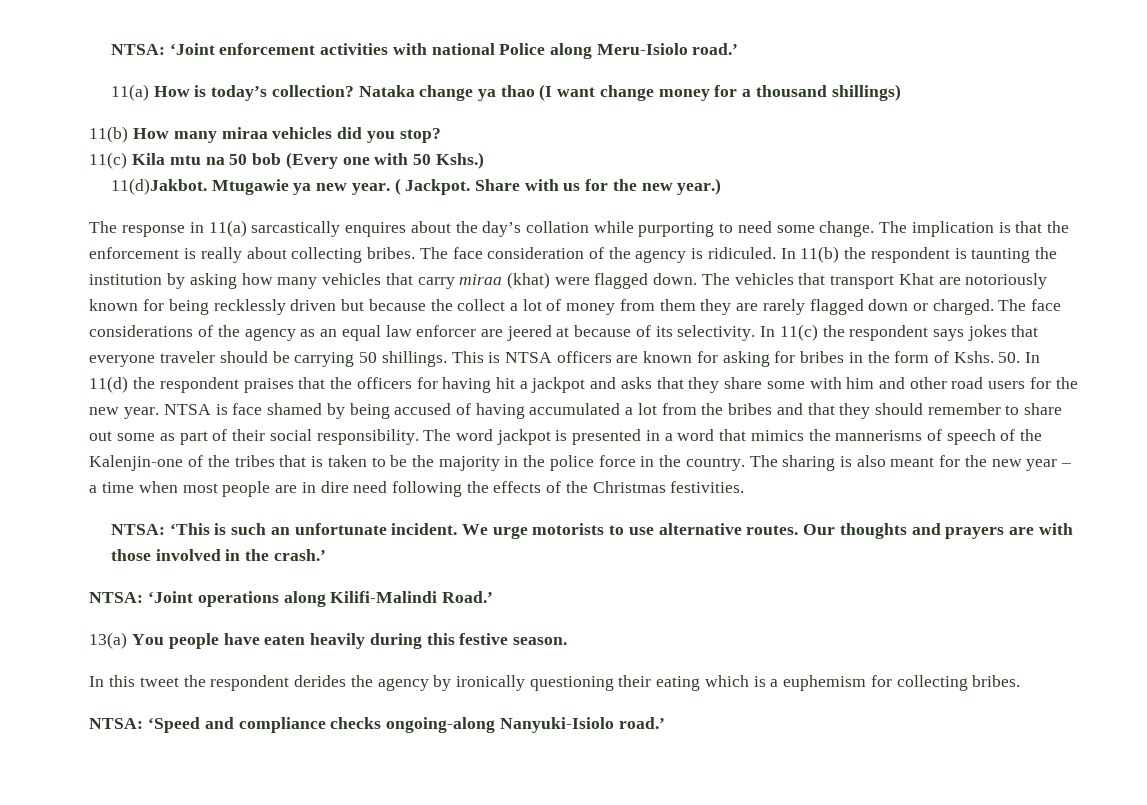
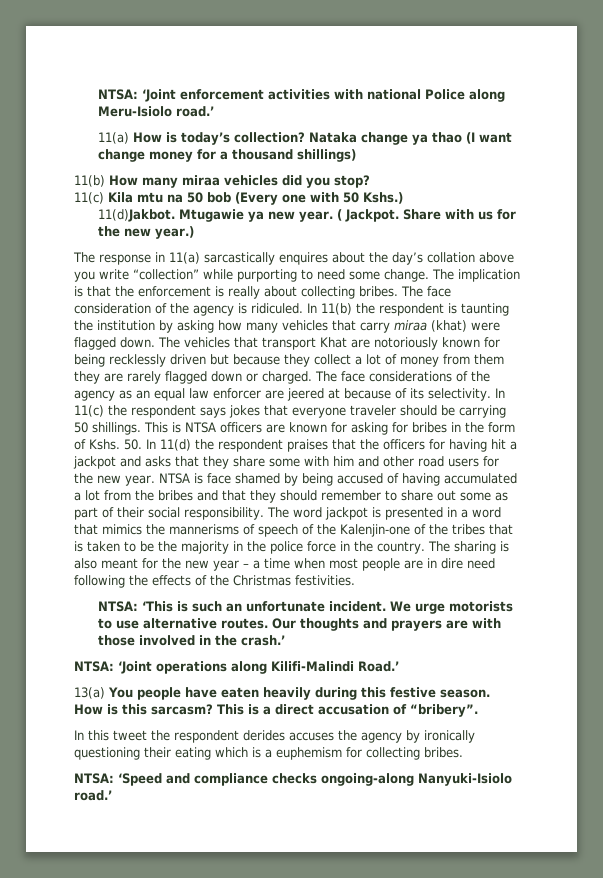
(589, 227) none -> [479,252,515,263] [74,269,200,282] above you write “collection”
[430,299,453,311] the -> [284,354,311,367] they
(567, 641) none -> [74,704,479,717] How is this sarcasm? This is a direct accusation of “bribery”.
(347, 681) none -> [289,732,335,741] accuses

